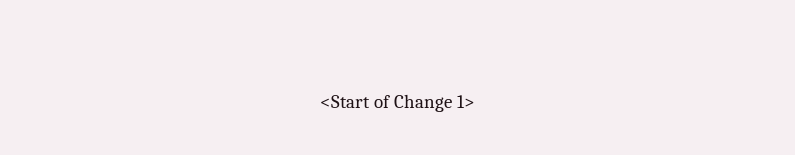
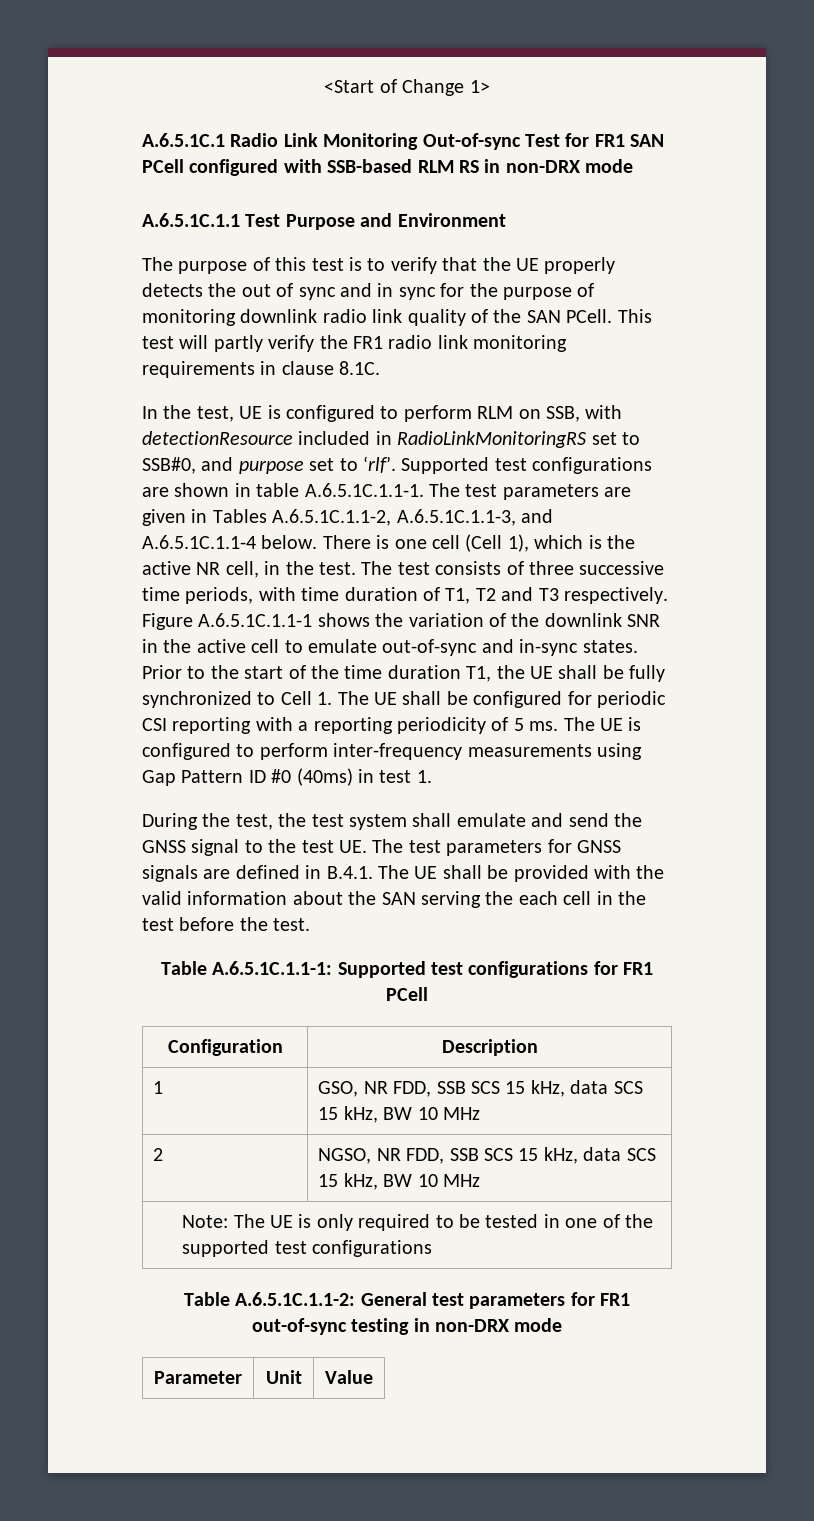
(476, 101) none -> [142,133,665,150] [142,159,634,176] [142,213,506,230] [142,257,616,274] [142,283,595,300] [142,309,652,326] [142,335,568,352] [142,361,381,378] [142,405,623,422] [142,431,640,448] [142,456,653,474] [142,483,632,500] [142,509,553,526] [142,534,635,552] [142,561,665,578] [142,587,668,604] [142,613,661,630] [142,639,638,656] [142,665,666,682] [142,691,666,708] [142,717,642,734] [142,743,642,760] [142,768,432,786] [142,813,642,830] [142,839,621,856] [142,865,665,882] [142,891,646,908] [142,917,311,931] [160,961,654,978] [386,987,428,1001] [167,1039,283,1056] [441,1039,538,1056] [153,1081,164,1094] [318,1080,643,1097] [318,1106,480,1123] [153,1148,164,1161] [318,1147,656,1164] [318,1173,480,1190] [182,1214,654,1231] [182,1240,433,1257] [183,1292,631,1309] [251,1318,563,1335] [154,1371,242,1384] [265,1370,302,1384] [325,1370,373,1384] // A.6.5.1C.1 Radio Link Monitoring Out-of-sync Test for FR1 SAN PCell configured with SSB-based RLM RS in non-DRX mode // A.6.5.1C.1.1 Test Purpose and Environment // The purpose of this test is to verify that the UE properly detects the out of sync and in sync for the purpose of monitoring downlink radio link quality of the SAN PCell. This test will partly verify the FR1 radio link monitoring requirements in clause 8.1C. // In the test, UE is configured to perform RLM on SSB, with detectionResource included in RadioLinkMonitoringRS set to SSB#0, and purpose set to ‘rlf’. Supported test configurations are shown in table A.6.5.1C.1.1-1. The test parameters are given in Tables A.6.5.1C.1.1-2, A.6.5.1C.1.1-3, and A.6.5.1C.1.1-4 below. There is one cell (Cell 1), which is the active NR cell, in the test. The test consists of three successive time periods, with time duration of T1, T2 and T3 respectively. Figure A.6.5.1C.1.1-1 shows the variation of the downlink SNR in the active cell to emulate out-of-sync and in-sync states. Prior to the start of the time duration T1, the UE shall be fully synchronized to Cell 1. The UE shall be configured for periodic CSI reporting with a reporting periodicity of 5 ms. The UE is configured to perform inter-frequency measurements using Gap Pattern ID #0 (40ms) in test 1. // During the test, the test system shall emulate and send the GNSS signal to the test UE. The test parameters for GNSS signals are defined in B.4.1. The UE shall be provided with the valid information about the SAN serving the each cell in the test before the test. // Table A.6.5.1C.1.1-1: Supported test configurations for FR1 PCell // Configuration | Description // 1 | GSO, NR FDD, SSB SCS 15 kHz, data SCS 15 kHz, BW 10 MHz // 2 | NGSO, NR FDD, SSB SCS 15 kHz, data SCS 15 kHz, BW 10 MHz // Note: The UE is only required to be tested in one of the supported test configurations // Table A.6.5.1C.1.1-2: General test parameters for FR1 out-of-sync testing in non-DRX mode // Parameter | Unit | Value

